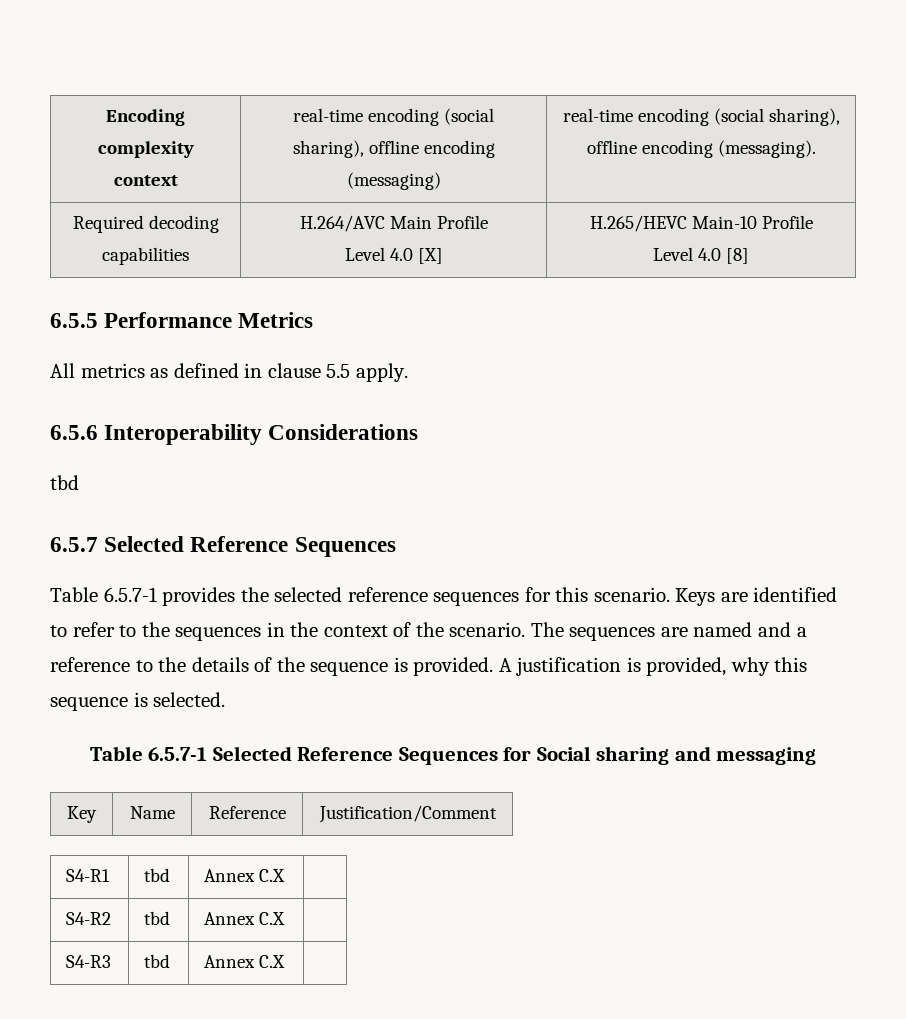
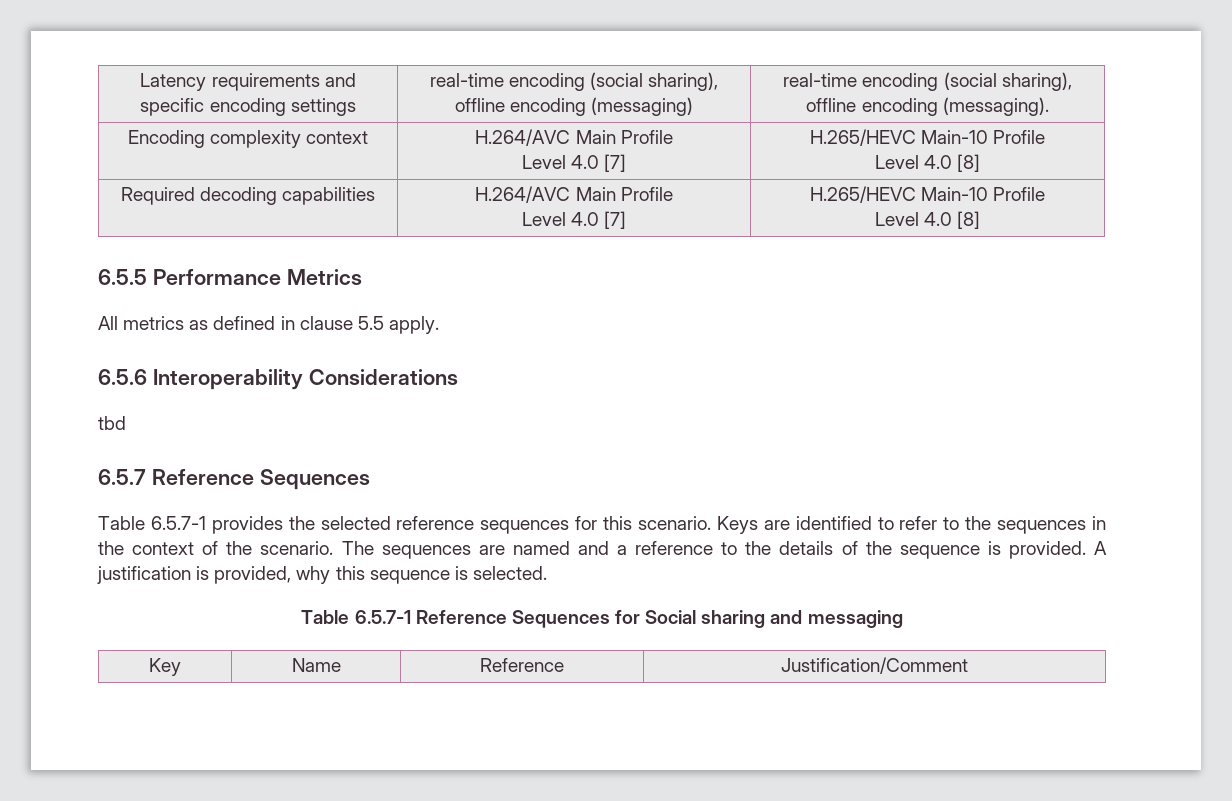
[106,109,185,126] [97,141,194,158] [113,175,178,186] Encoding complexity context -> [140,73,356,91] [140,98,356,116] Latency requirements and specific encoding settings
(816, 149) none -> [127,130,369,148] [475,129,673,146] [521,154,627,172] [809,129,1046,146] [874,154,981,172] // Encoding complexity context | H.264/AVC Main Profile // Level 4.0 [7] | H.265/HEVC Main-10 Profile // Level 4.0 [8]
[417,248,443,264] [X] -> [604,211,627,229] [7]
[104,536,185,552] Selected -> (146, 477) none
[212,746,292,761] Selected -> (411, 617) none
[66,869,111,882] [144,868,171,882] [204,869,286,882] [66,912,112,925] [144,911,171,925] [204,912,286,925] [66,955,112,968] [144,954,171,968] [204,955,286,968] // S4-R1 | tbd | Annex C.X | // S4-R2 | tbd | Annex C.X | // S4-R3 | tbd | Annex C.X | -> (968, 665) none

